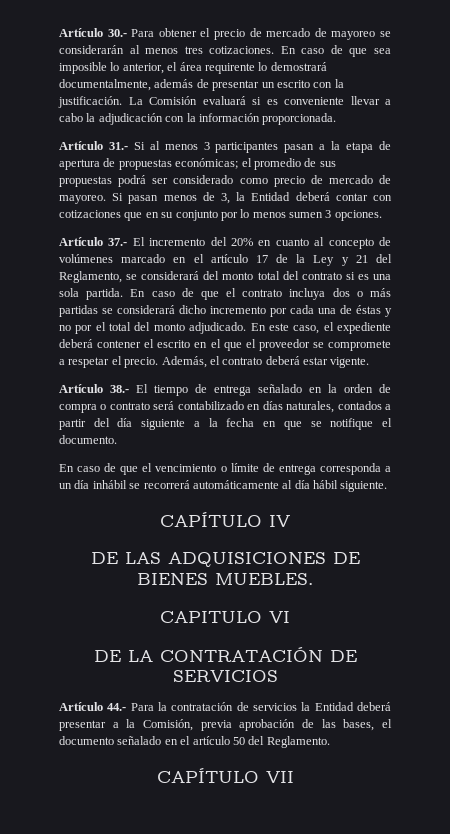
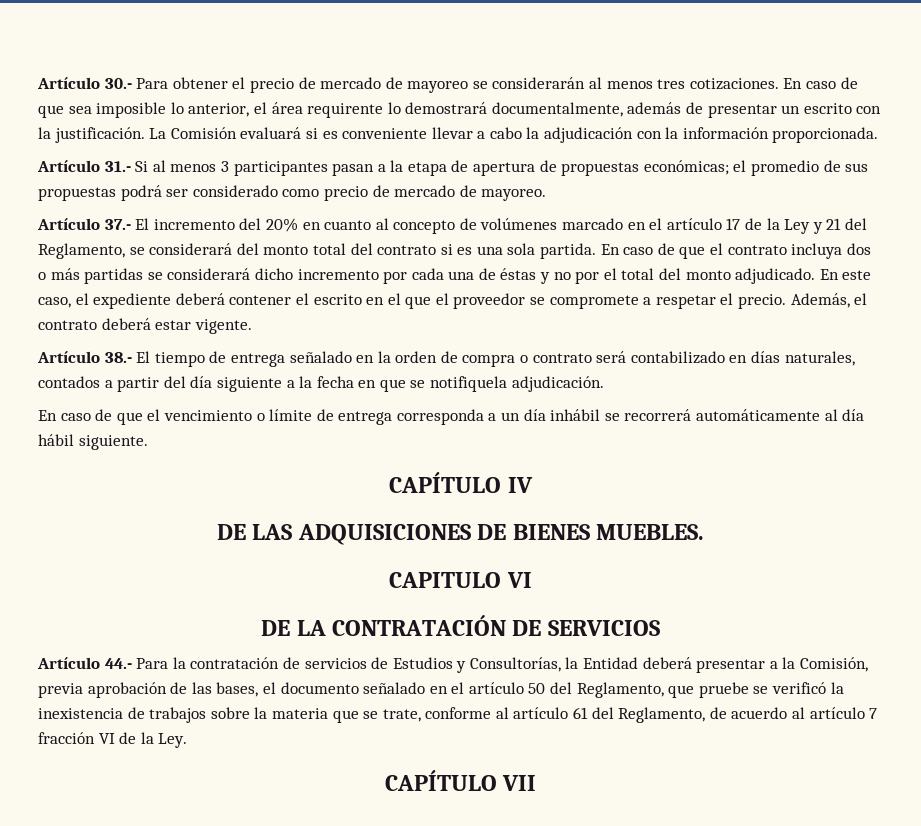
[112,192,392,204] [59,209,382,221] Si pasan menos de 3, la Entidad deberá contar con cotizaciones que en su conjunto por lo menos sumen 3 opciones. -> (547, 195) none
[330,418,392,430] [59,435,117,444] notifique el documento. -> [430,376,604,392] notifiquela adjudicación.
(297, 707) none -> [371,657,561,673] de Estudios y Consultorías,
[266,736,330,748] Reglamento. -> [576,682,844,698] [38,707,878,723] [38,732,188,748] Reglamento, que pruebe se verificó la inexistencia de trabajos sobre la materia que se trate, conforme al artículo 61 del Reglamento, de acuerdo al artículo 7 fracción VI de la Ley.

